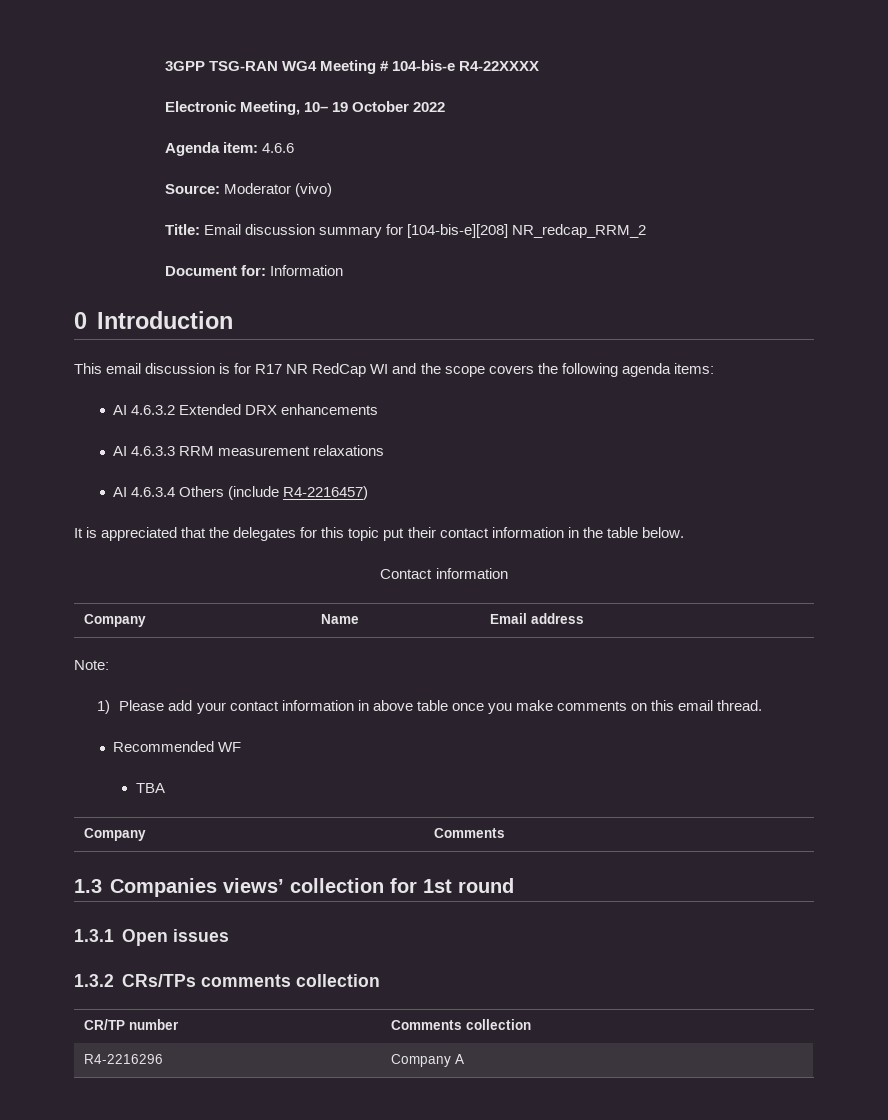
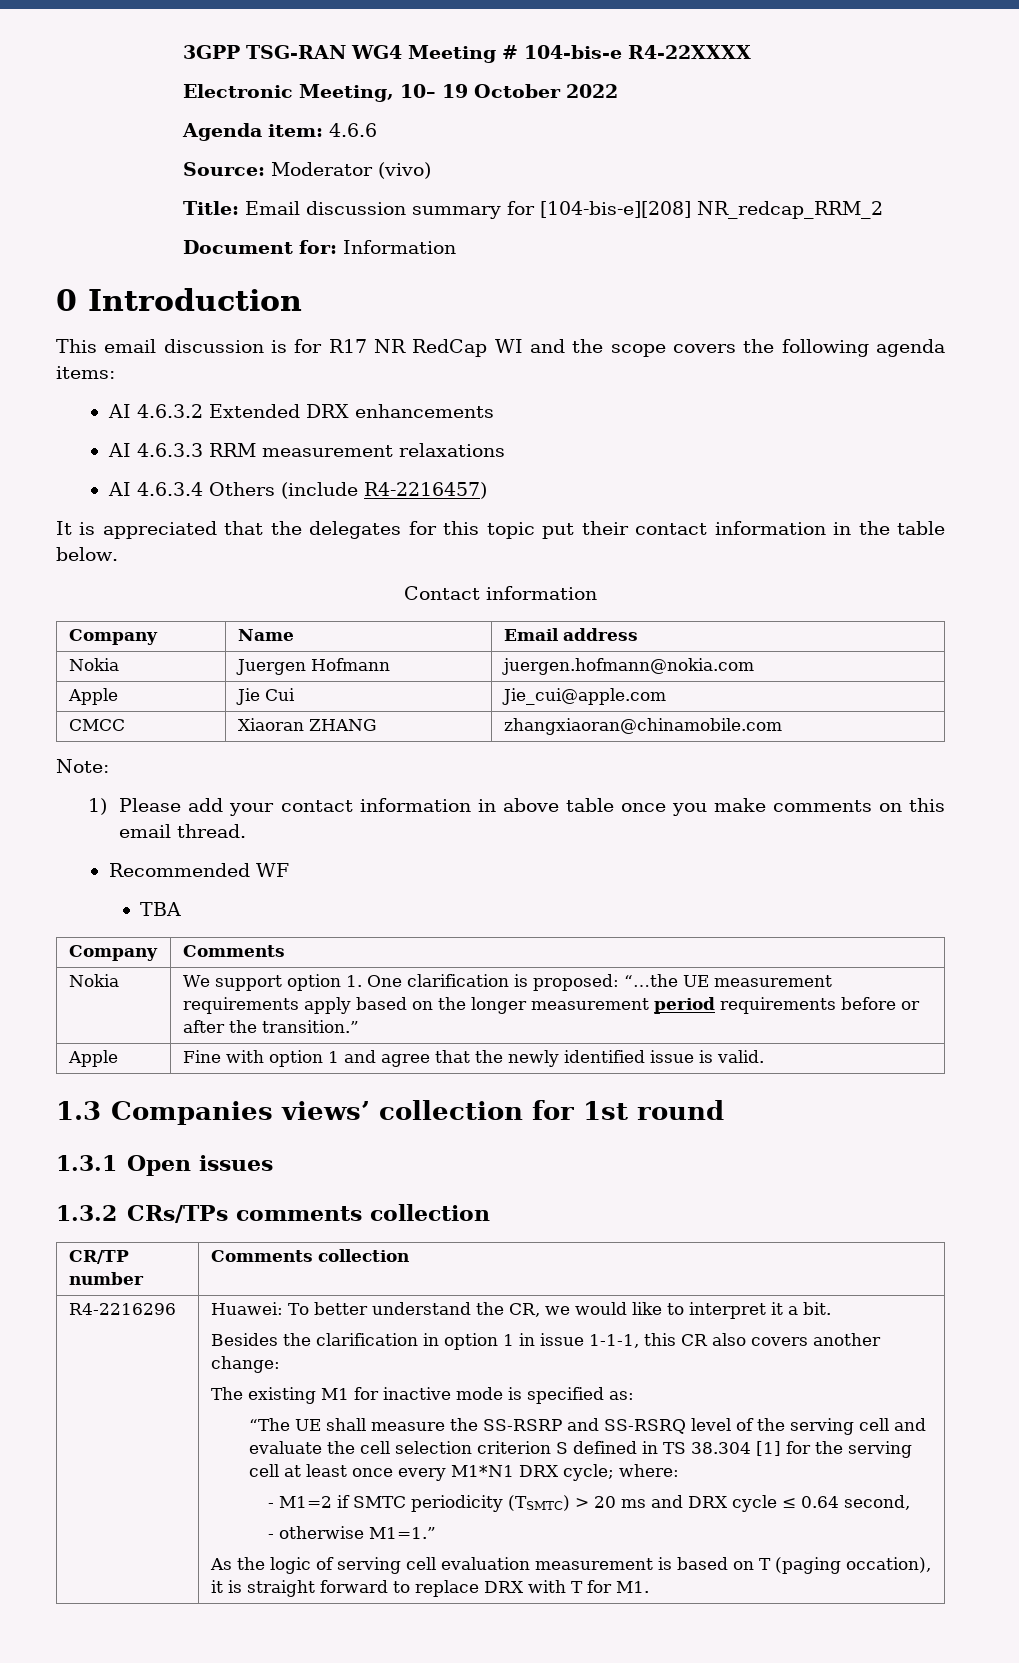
(584, 618) none -> [68,658,119,671] [235,658,390,675] [501,658,754,675] [67,688,118,705] [235,688,295,705] [501,688,666,705] [68,719,125,731] [237,718,377,731] [503,718,782,735] // Nokia | Juergen Hofmann | juergen.hofmann@nokia.com // Apple | Jie Cui | Jie_cui@apple.com // CMCC | Xiaoran ZHANG | zhangxiaoran@chinamobile.com
(505, 833) none -> [68,974,119,987] [182,974,832,991] [182,997,920,1014] [182,1020,359,1033] [67,1050,118,1067] [182,1050,764,1067] // Nokia | We support option 1. One clarification is proposed: “…the UE measurement requirements apply based on the longer measurement period requirements before or after the transition.” // Apple | Fine with option 1 and agree that the newly identified issue is valid.
[390,1054,464,1067] Company A -> [210,1302,831,1319] [210,1333,881,1350] [210,1356,280,1373] [210,1387,634,1404] [248,1418,926,1435] [248,1441,912,1458] [248,1464,679,1481] [267,1495,910,1512] [267,1526,436,1539] [209,1557,931,1574] [210,1580,649,1597] Huawei: To better understand the CR, we would like to interpret it a bit. // Besides the clarification in option 1 in issue 1-1-1, this CR also covers another change: // The existing M1 for inactive mode is specified as: // “The UE shall measure the SS-RSRP and SS-RSRQ level of the serving cell and evaluate the cell selection criterion S defined in TS 38.304 [1] for the serving cell at least once every M1*N1 DRX cycle; where: // - M1=2 if SMTC periodicity (TSMTC) > 20 ms and DRX cycle ≤ 0.64 second, // - otherwise M1=1.” // As the logic of serving cell evaluation measurement is based on T (paging occation), it is straight forward to replace DRX with T for M1.

